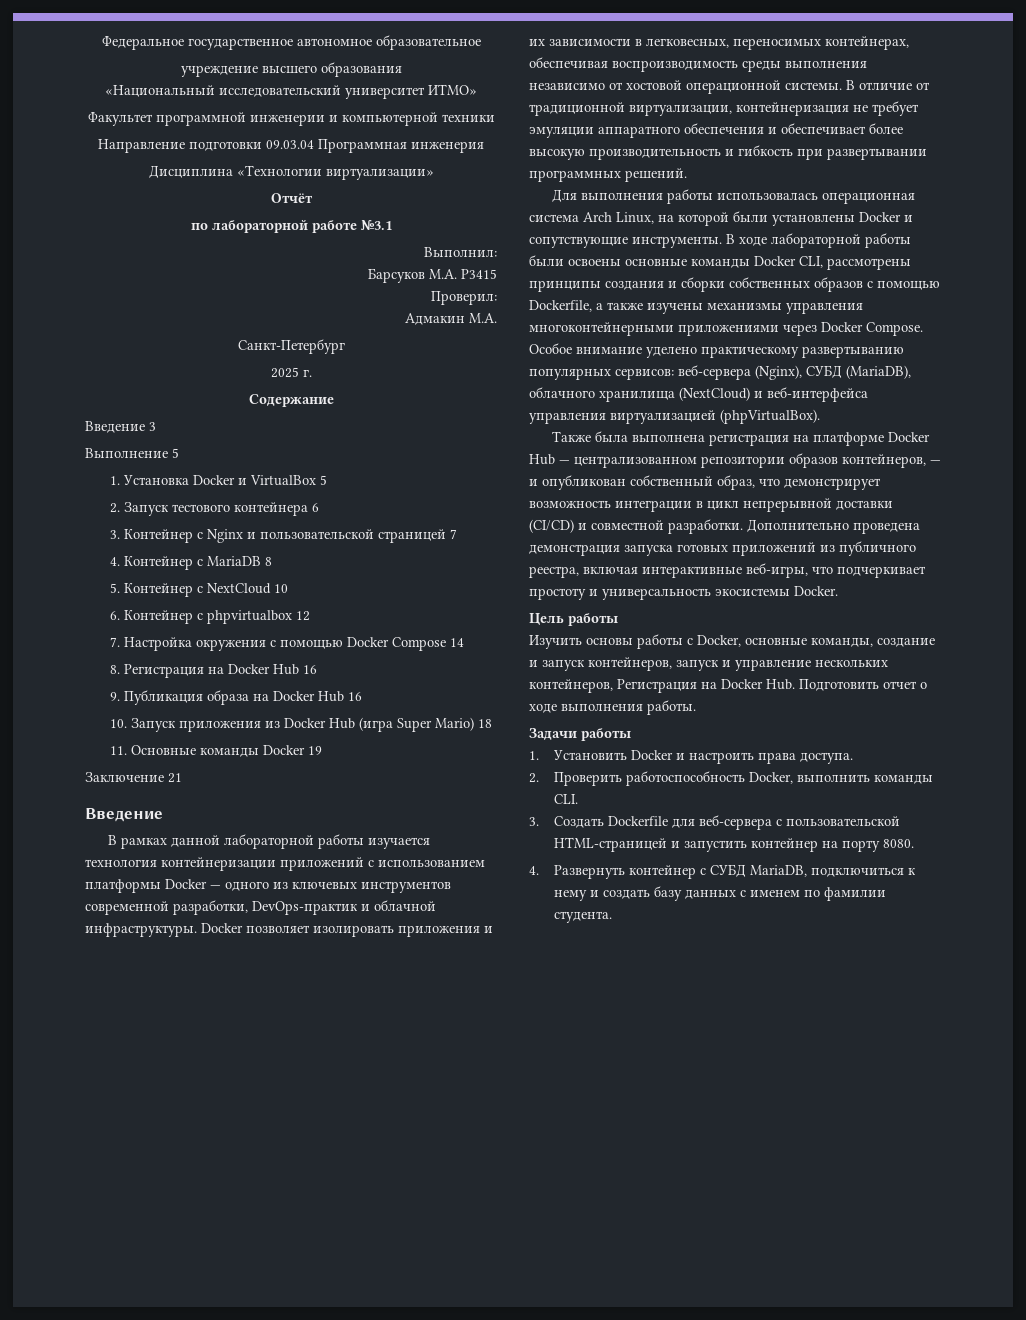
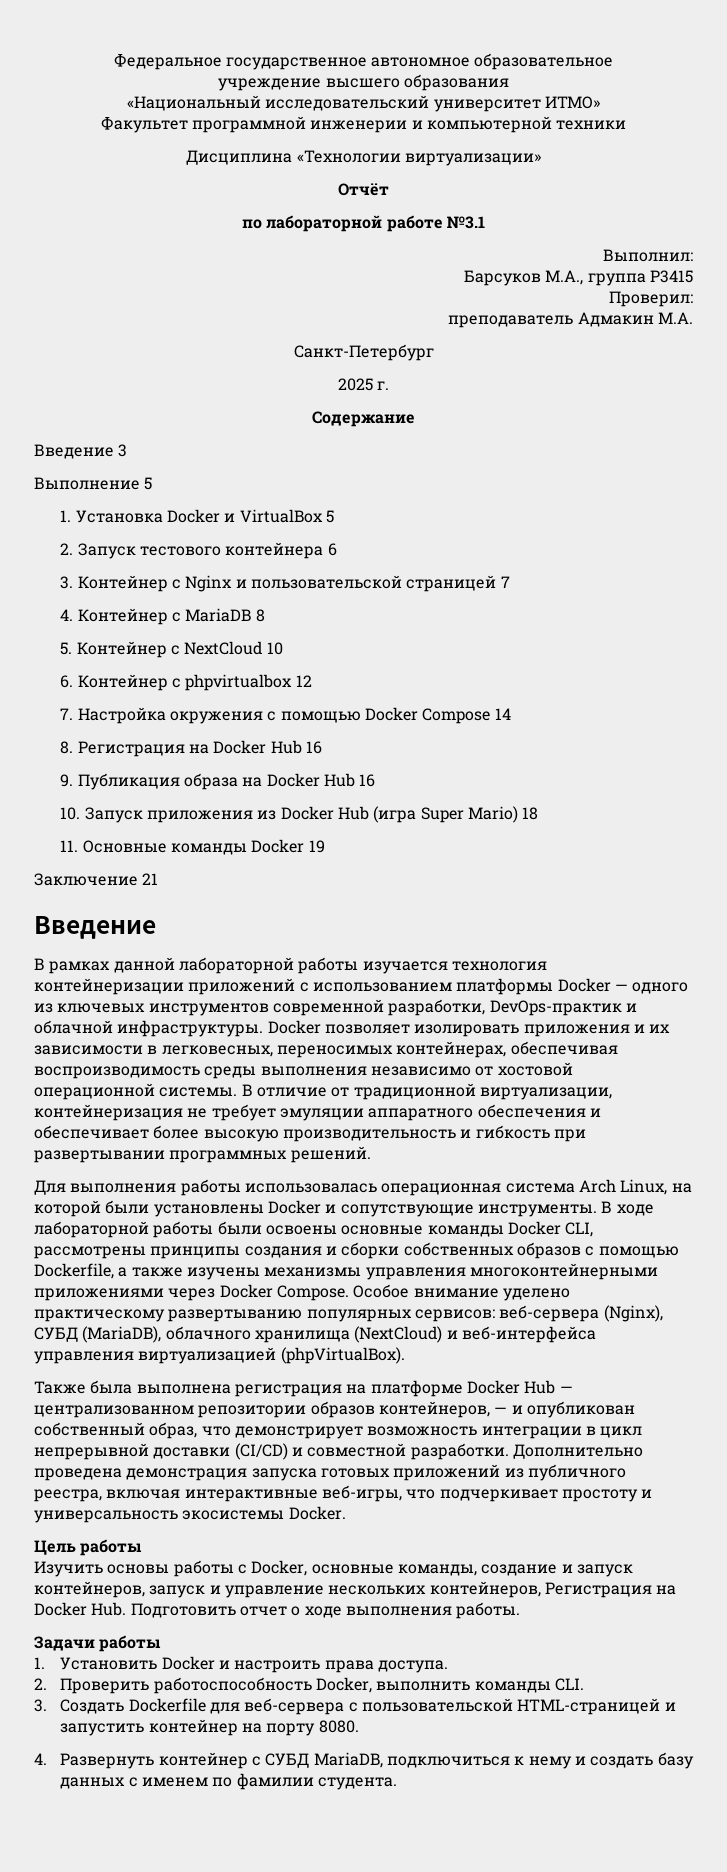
[98,139,484,153] // Направление подготовки 09.03.04 Программная инженерия -> (627, 125) none
[429,269,457,279] М.А. -> [545,270,646,286] М.А., группа
(497, 298) none -> [448,315,574,328] преподаватель

